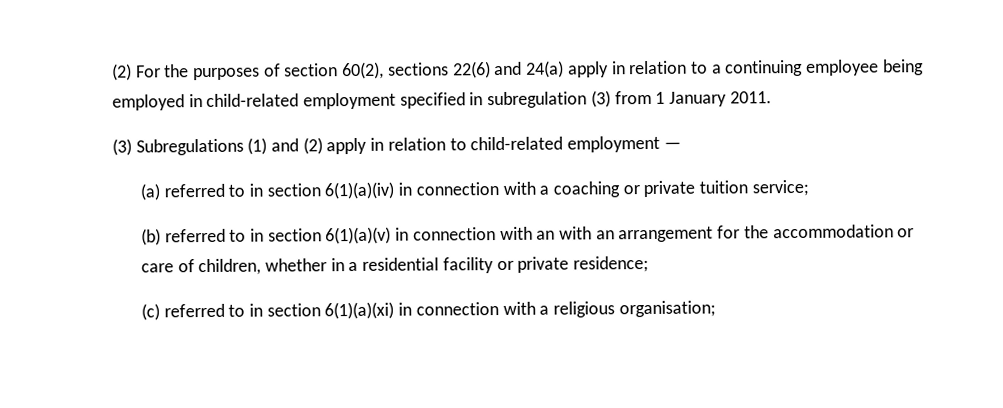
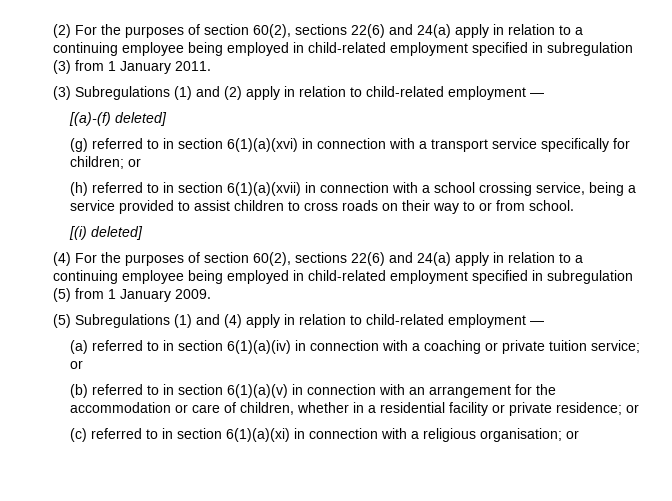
(681, 145) none -> [68,112,167,126] [69,138,630,152] [69,156,141,169] [69,182,636,196] [69,200,574,214] [68,226,143,240] [53,252,584,266] [53,270,634,284] [53,288,212,302] [53,314,545,328] // [(a)-(f) deleted] // (g) referred to in section 6(1)(a)(xvi) in connection with a transport service specifically for children; or // (h) referred to in section 6(1)(a)(xvii) in connection with a school crossing service, being a service provided to assist children to cross roads on their way to or from school. // [(i) deleted] // (4) For the purposes of section 60(2), sections 22(6) and 24(a) apply in relation to a continuing employee being employed in child-related employment specified in subregulation (5) from 1 January 2009. // (5) Subregulations (1) and (4) apply in relation to child-related employment —
(809, 188) none -> [69,360,83,369] or
[559,226,615,240] with an -> (425, 391) none
(650, 264) none -> [625,404,639,413] or
(716, 309) none -> [565,430,579,439] or

